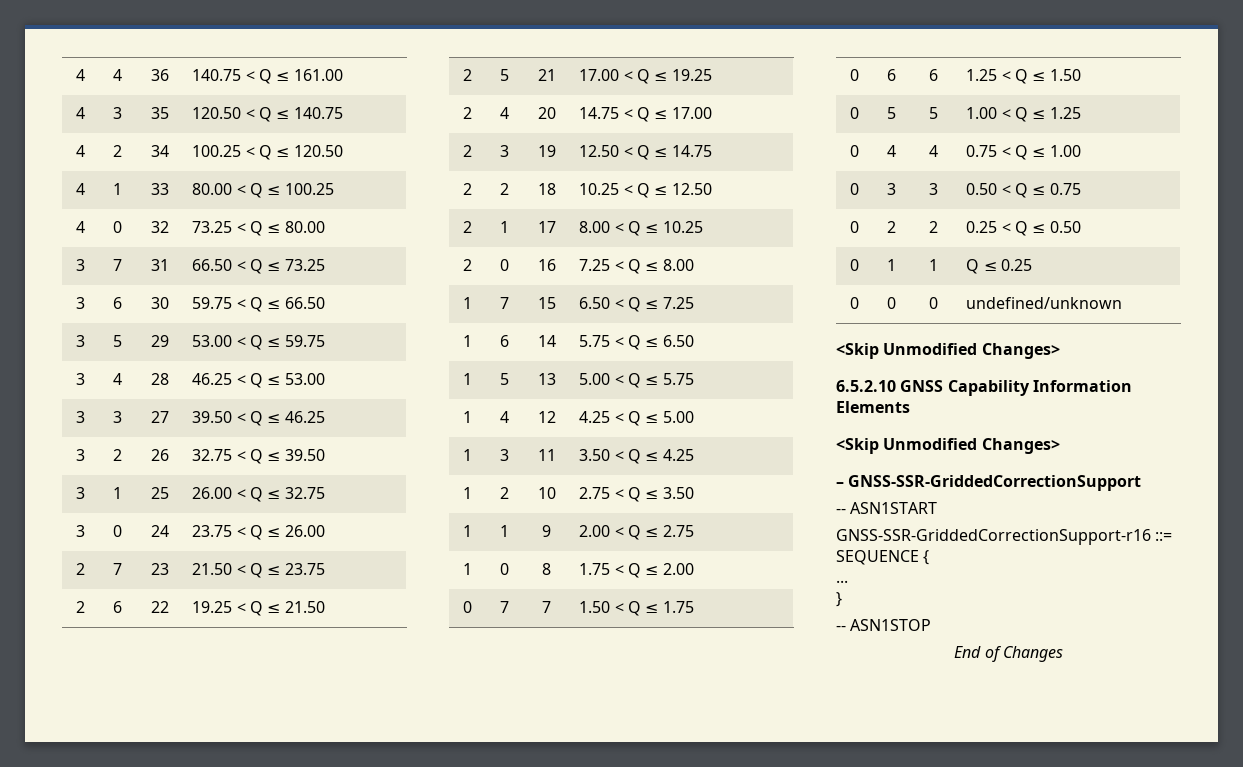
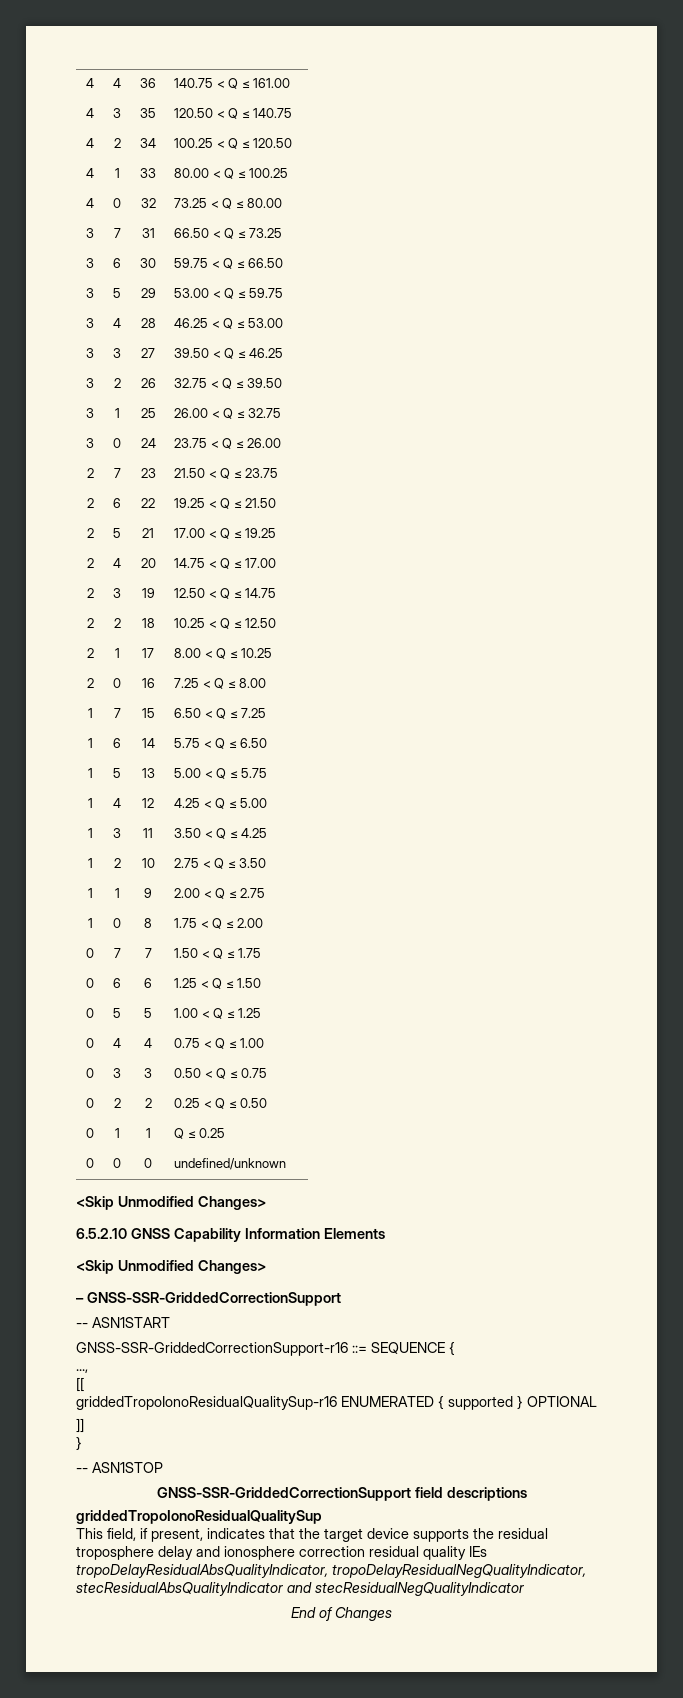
[836,580,848,583] [836,592,842,607] [836,619,932,631] ... // } // -- ASN1STOP -> [76,1369,88,1373] [76,1377,84,1392] [76,1395,597,1410] [76,1418,84,1433] [76,1436,82,1451] [76,1462,163,1473] [156,1487,527,1501] [76,1510,322,1524] [76,1528,548,1542] [76,1546,487,1560] [76,1564,586,1578] [76,1582,524,1596] ..., // [[ // griddedTropoIonoResidualQualitySup-r16 ENUMERATED { supported } OPTIONAL // ]] // } // -- ASN1STOP // GNSS-SSR-GriddedCorrectionSupport field descriptions // griddedTropoIonoResidualQualitySup // This field, if present, indicates that the target device supports the residual troposphere delay and ionosphere correction residual quality IEs tropoDelayResidualAbsQualityIndicator, tropoDelayResidualNegQualityIndicator, stecResidualAbsQualityIndicator and stecResidualNegQualityIndicator

